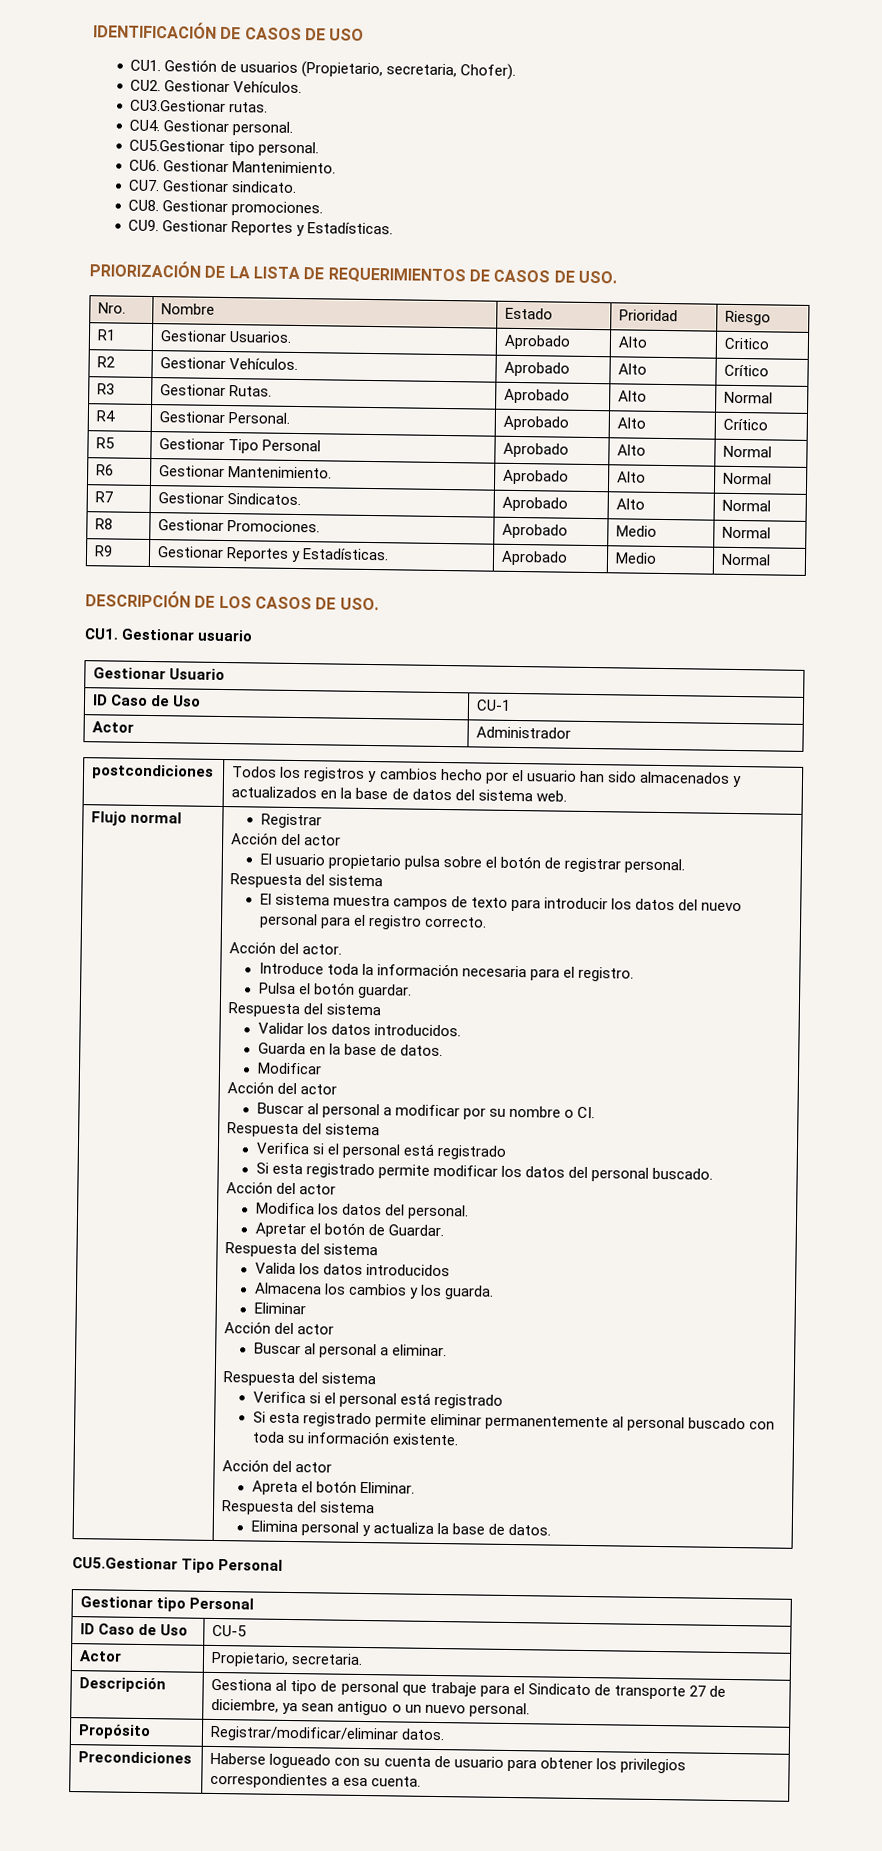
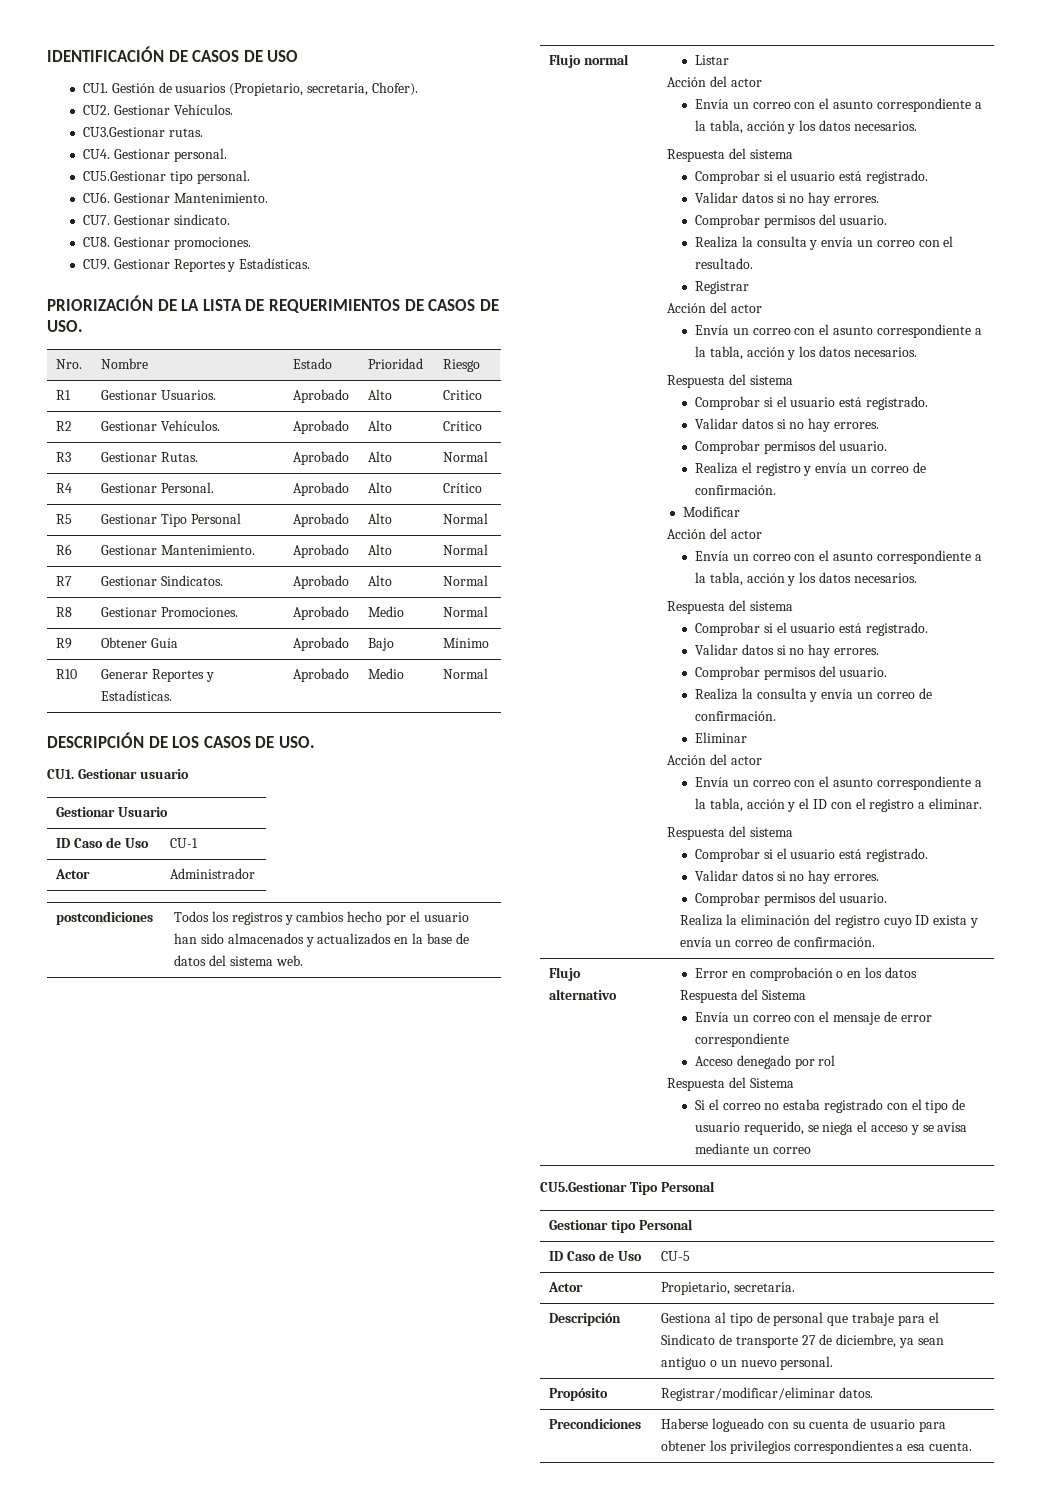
[157,546,225,559] Gestionar -> [101,637,179,648] [293,637,350,651] [368,638,395,651] [443,638,490,648] [56,669,78,679] [101,669,149,679] Obtener Guía | Aprobado | Bajo | Mínimo // R10 | Generar
[260,813,322,829] [231,832,342,846] [259,853,686,874] [230,873,384,889] [259,893,743,912] [258,913,487,930] [229,941,343,955] [258,962,635,982] [258,982,412,999] [228,1002,382,1018] [257,1022,461,1037] [257,1042,443,1057] [256,1062,322,1075] [227,1081,338,1095] [256,1102,596,1120] [227,1122,381,1138] [255,1142,507,1160] [255,1162,714,1182] [226,1181,337,1195] [255,1202,469,1220] [254,1222,444,1238] [225,1242,379,1258] [254,1262,450,1277] [253,1282,494,1300] [253,1302,306,1315] [224,1321,335,1335] [253,1342,377,1359] Registrar // Acción del actor // El usuario propietario pulsa sobre el botón de registrar personal. // Respuesta del sistema // El sistema muestra campos de texto para introducir los datos del nuevo personal para el registro correcto. // Acción del actor. // Introduce toda la información necesaria para el registro. // Pulsa el botón guardar. // Respuesta del sistema // Validar los datos introducidos. // Guarda en la base de datos. // Modificar // Acción del actor // Buscar al personal a modificar por su nombre o CI. // Respuesta del sistema // Verifica si el personal está registrado // Si esta registrado permite modificar los datos del personal buscado. // Acción del actor // Modifica los datos del personal. // Apretar el botón de Guardar. // Respuesta del sistema // Valida los datos introducidos // Almacena los cambios y los guarda. // Eliminar // Acción del actor // Buscar al personal -> [695,55,730,65] [667,76,762,87] [695,98,982,112] [695,120,917,134] [667,148,793,162] [695,170,928,184] [695,192,879,206] [695,214,888,228] [695,236,954,250] [695,258,754,269] [695,281,750,294] [667,302,762,313] [695,324,982,338] [695,346,917,360] [667,374,793,388] [695,396,928,410] [695,418,879,432] [695,440,888,454] [695,462,926,476] [695,485,777,495] [682,506,740,517] [667,528,762,539] [695,550,982,564] [695,572,917,586] [667,600,793,614] [695,622,928,636] [695,644,879,658] [695,666,888,680] [695,688,932,702] [695,711,777,721] [695,732,748,743] [667,754,762,765] [695,776,982,790] [695,798,915,812] Listar // Acción del actor // Envía un correo con el asunto correspondiente a la tabla, acción y los datos necesarios. // Respuesta del sistema // Comprobar si el usuario está registrado. // Validar datos si no hay errores. // Comprobar permisos del usuario. // Realiza la consulta y envía un correo con el resultado. // Registrar // Acción del actor // Envía un correo con el asunto correspondiente a la tabla, acción y los datos necesarios. // Respuesta del sistema // Comprobar si el usuario está registrado. // Validar datos si no hay errores. // Comprobar permisos del usuario. // Realiza el registro y envía un correo de confirmación. // Modificar // Acción del actor // Envía un correo con el asunto correspondiente a la tabla, acción y los datos necesarios. // Respuesta del sistema // Comprobar si el usuario está registrado. // Validar datos si no hay errores. // Comprobar permisos del usuario. // Realiza la consulta y envía un correo de confirmación. // Eliminar // Acción del actor // Envía un correo con el asunto correspondiente a la tabla, acción y el ID con el registro
[252,1391,503,1409] [252,1411,776,1432] [251,1431,459,1446] [222,1459,333,1473] [251,1480,415,1496] [221,1500,376,1516] [250,1520,552,1537] Verifica si el personal está registrado // Si esta registrado permite eliminar permanentemente al personal buscado con toda su información existente. // Acción del actor // Apreta el botón Eliminar. // Respuesta del sistema // Elimina personal y actualiza la base de datos. -> [695,848,928,862] [695,870,879,884] [695,892,888,906] [679,914,978,928] [679,936,875,947] [549,967,582,981] [549,989,618,1000] [695,967,917,981] [679,989,807,1003] [695,1011,932,1025] [695,1033,790,1047] [695,1055,836,1069] [667,1077,794,1091] [695,1099,966,1113] [695,1121,968,1135] [695,1143,811,1154] Comprobar si el usuario está registrado. // Validar datos si no hay errores. // Comprobar permisos del usuario. // Realiza la eliminación del registro cuyo ID exista y envía un correo de confirmación. // Flujo alternativo | Error en comprobación o en los datos // Respuesta del Sistema // Envía un correo con el mensaje de error correspondiente // Acceso denegado por rol // Respuesta del Sistema // Si el correo no estaba registrado con el tipo de usuario requerido, se niega el acceso y se avisa mediante un correo

